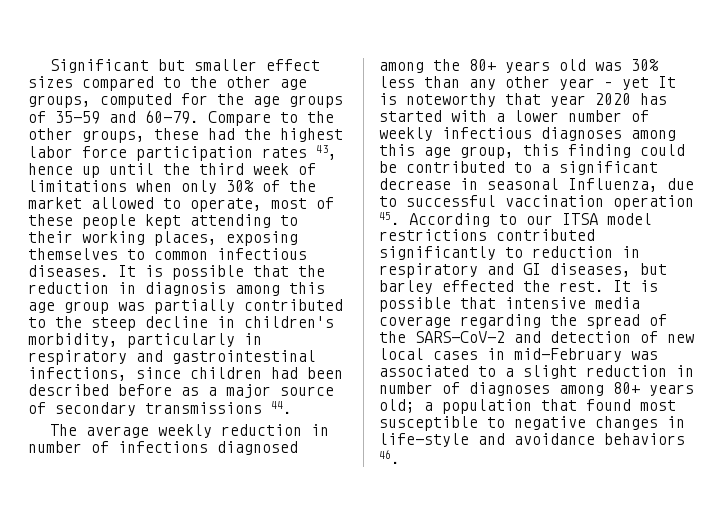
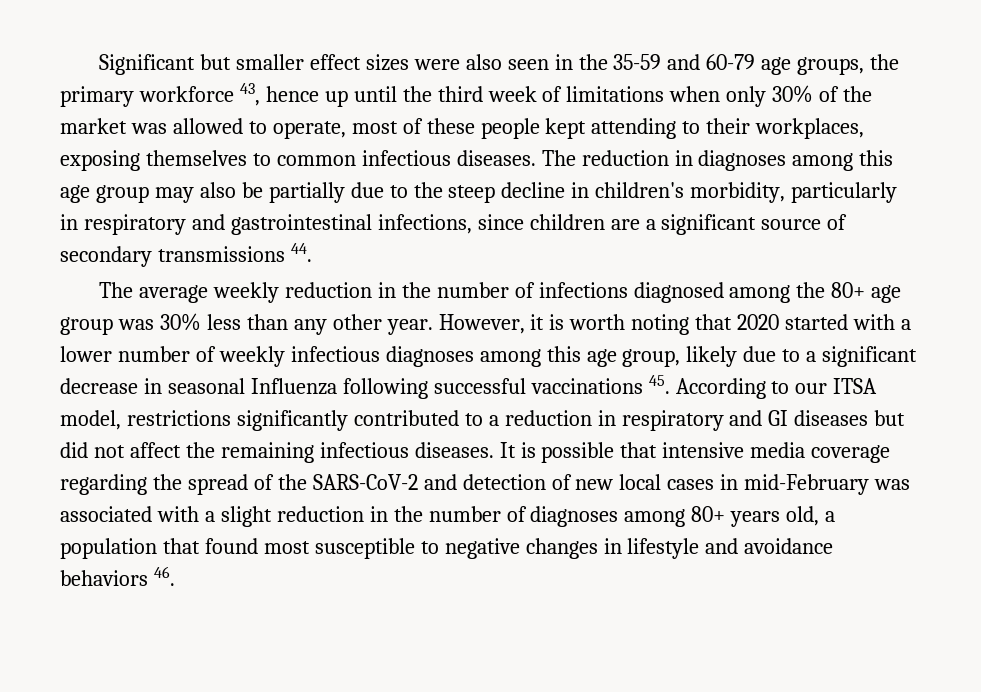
[82,76,307,91] [28,93,343,108] [28,110,334,126] [28,128,343,143] [28,146,307,161] compared to the other age groups, computed for the age groups of 35-59 and 60-79. Compare to the other groups, these had the highest labor force participation rates -> [413,54,900,75] [60,86,234,107] were also seen in the 35-59 and 60-79 age groups, the primary workforce
(82, 203) none -> [130,123,167,134] was
[82,231,217,246] working places, -> [755,118,865,139] workplaces,
[118,265,325,280] [28,282,226,296] It is possible that the reduction in diagnosis -> [541,150,787,171] The reduction in diagnoses
[118,299,343,314] was partially contributed -> [154,182,384,203] may also be partially due
[271,367,343,379] [28,384,271,398] had been described before as a major -> [610,214,757,235] are a significant
(330, 430) none -> [401,282,431,298] the
[505,59,586,73] years old -> [871,285,902,303] [60,317,113,335] age group
[559,76,676,90] [379,93,667,107] year – yet It is noteworthy that year 2020 has -> [386,314,780,335] year. However, it is worth noting that 2020
[523,144,685,158] [379,161,505,173] this finding could be contributed -> [686,346,777,367] likely due
[568,178,694,192] [379,195,694,210] Influenza, due to successful vaccination operation -> [250,378,643,399] Influenza following successful vaccinations
[607,213,652,225] [379,229,595,241] [379,246,523,260] model restrictions contributed significantly to -> [60,410,499,431] model, restrictions significantly contributed to a
[550,263,667,277] [379,280,604,294] diseases, but barley effected the rest. -> [794,410,906,426] [60,442,494,463] diseases but did not affect the remaining infectious diseases.
[478,366,496,377] to -> [156,506,199,522] with
(694, 371) none -> [393,506,423,522] the
[379,399,415,413] old; -> [786,506,820,526] old,
[379,433,469,447] life-style -> [627,538,700,559] lifestyle

